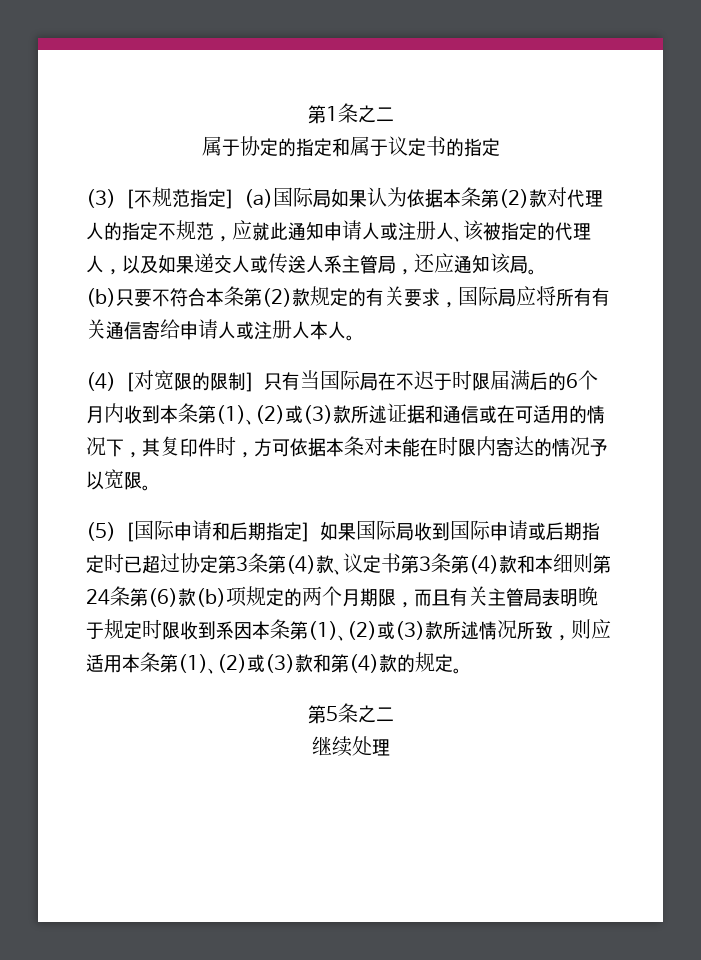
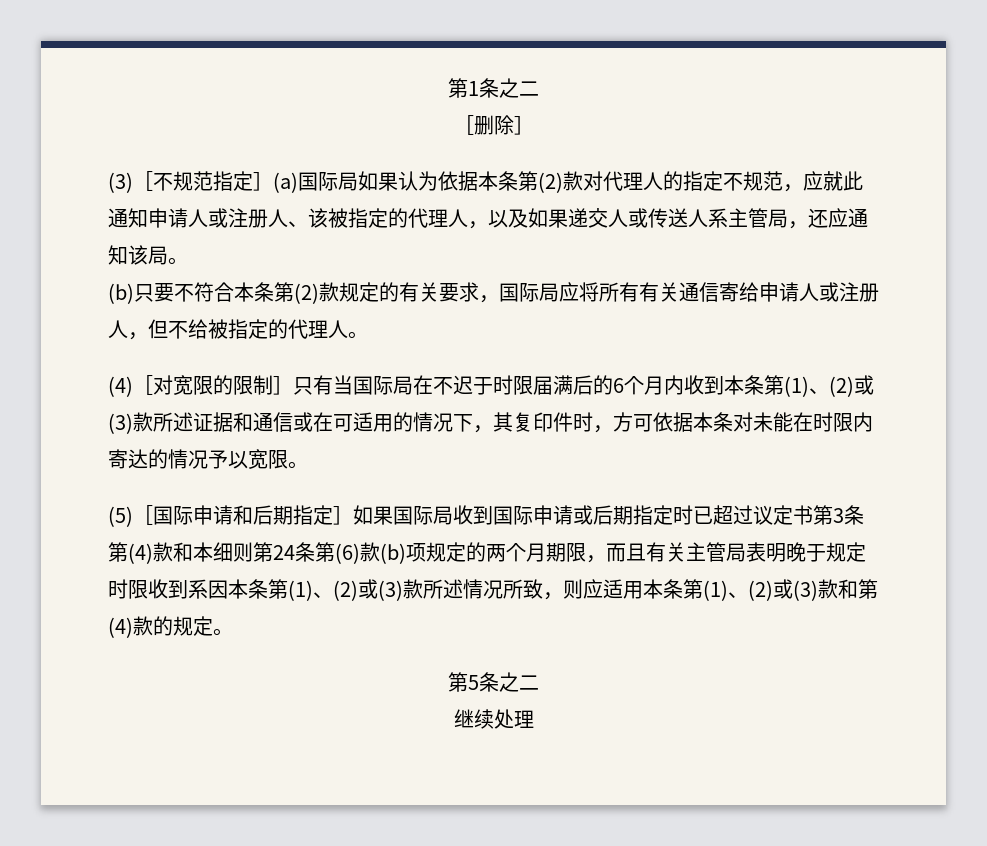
[201,136,500,157] 属于协定的指定和属于议定书的指定 -> [453,115,534,135] ［删除］
[310,321,328,340] 本 -> [128,319,328,340] ，但不给被指定的代理
[180,553,343,575] 协定第3条第(4)款、 -> (753, 515) none

